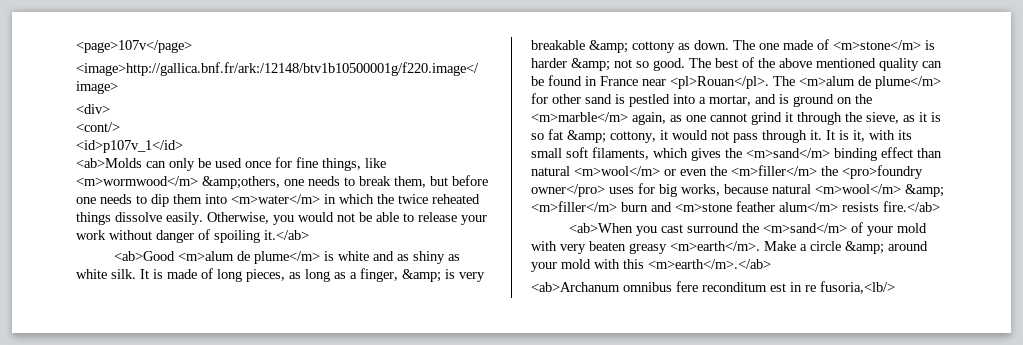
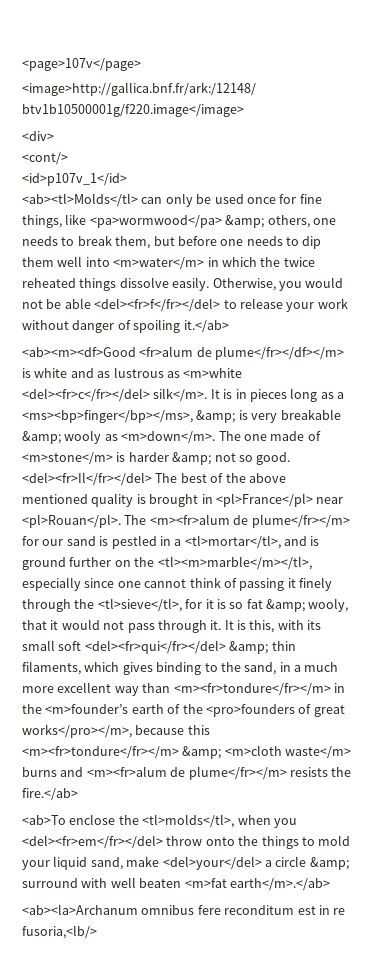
[76,158,142,168] <ab>Molds -> [22,193,138,207] <ab><tl>Molds</tl>
[76,176,280,189] <m>wormwood</m> &amp;others, -> [89,215,310,228] <pa>wormwood</pa> &amp; others,
(202, 199) none -> [57,256,83,267] well
(399, 217) none -> [94,298,221,312] <del><fr>f</fr></del>
[113,251,460,264] [76,268,301,282] <ab>Good <m>alum de plume</m> is white and as shiny as white silk. It is made of long pieces, as -> [22,346,345,360] [22,367,243,378] [22,388,287,402] <ab><m><df>Good <fr>alum de plume</fr></df></m> is white and as lustrous as <m>white <del><fr>c</fr></del> silk</m>. It is in pieces
[360,268,398,282] finger, -> [22,410,193,423] <ms><bp>finger</bp></ms>,
[632,40,729,53] cottony as down. -> [64,430,216,444] wooly as <m>down</m>.
(685, 64) none -> [22,472,152,486] <del><fr>Il</fr></del>
[922,61,942,68] [531,75,941,89] [531,93,751,107] can be found in France near <pl>Rouan</pl>. The <m>alum de plume</m> for other sand is pestled into a mortar, -> [136,493,344,507] [22,514,350,528] [22,535,281,549] is brought in <pl>France</pl> near <pl>Rouan</pl>. The <m><fr>alum de plume</fr></m> for our sand is pestled in a <tl>mortar</tl>,
(834, 100) none -> [69,557,112,567] further
[531,112,915,125] <m>marble</m> again, as one cannot grind it through the sieve, as -> [157,556,312,570] [22,577,332,591] [22,598,203,612] <tl><m>marble</m></tl>, especially since one cannot think of passing it finely through the <tl>sieve</tl>, for
[610,131,656,143] cottony, -> [308,598,349,612] [22,620,47,630] wooly, that
[853,130,865,142] it, -> [249,620,275,633] this,
[592,147,942,161] [531,165,923,179] [531,183,944,197] [531,201,940,212] [568,222,927,236] [531,241,928,254] [531,259,771,272] [531,282,620,292] filaments, which gives the <m>sand</m> binding effect than natural <m>wool</m> or even the <m>filler</m> the <pro>foundry owner</pro> uses for big works, because natural <m>wool</m> &amp; <m>filler</m> burn and <m>stone feather alum</m> resists fire.</ab> // <ab>When you cast surround the <m>sand</m> of your mold with very beaten greasy <m>earth</m>. Make a circle &amp; around your mold with this <m>earth</m>.</ab> // <ab>Archanum -> [84,640,296,654] [22,661,339,675] [22,682,345,696] [22,704,345,717] [22,724,210,738] [22,745,352,759] [22,766,352,780] [22,788,78,801] [22,814,297,828] [22,835,351,849] [22,856,349,870] [22,877,330,891] [22,904,138,915] <del><fr>qui</fr></del> &amp; thin filaments, which gives binding to the sand, in a much more excellent way than <m><fr>tondure</fr></m> in the <m>founder’s earth of the <pro>founders of great works</pro></m>, because this <m><fr>tondure</fr></m> &amp; <m>cloth waste</m> burns and <m><fr>alum de plume</fr></m> resists the fire.</ab> // <ab>To enclose the <tl>molds</tl>, when you <del><fr>em</fr></del> throw onto the things to mold your liquid sand, make <del>your</del> a circle &amp; surround with well beaten <m>fat earth</m>.</ab> // <ab><la>Archanum

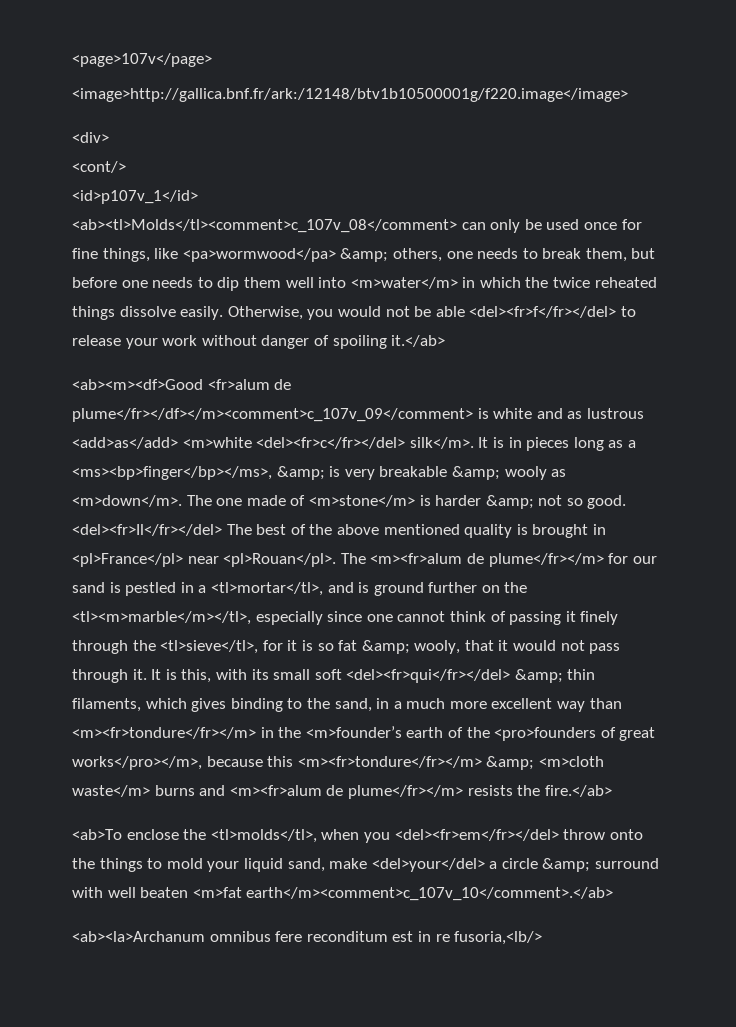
[22,193,138,207] <ab><tl>Molds</tl> -> [72,219,457,233] <ab><tl>Molds</tl><comment>c_107v_08</comment>
[215,346,345,360] plume</fr></df></m> -> [72,408,473,422] plume</fr></df></m><comment>c_107v_09</comment>
[166,371,180,378] as -> [72,437,178,449] <add>as</add>
[229,878,330,891] earth</m>.</ab> -> [246,887,614,901] earth</m><comment>c_107v_10</comment>.</ab>

